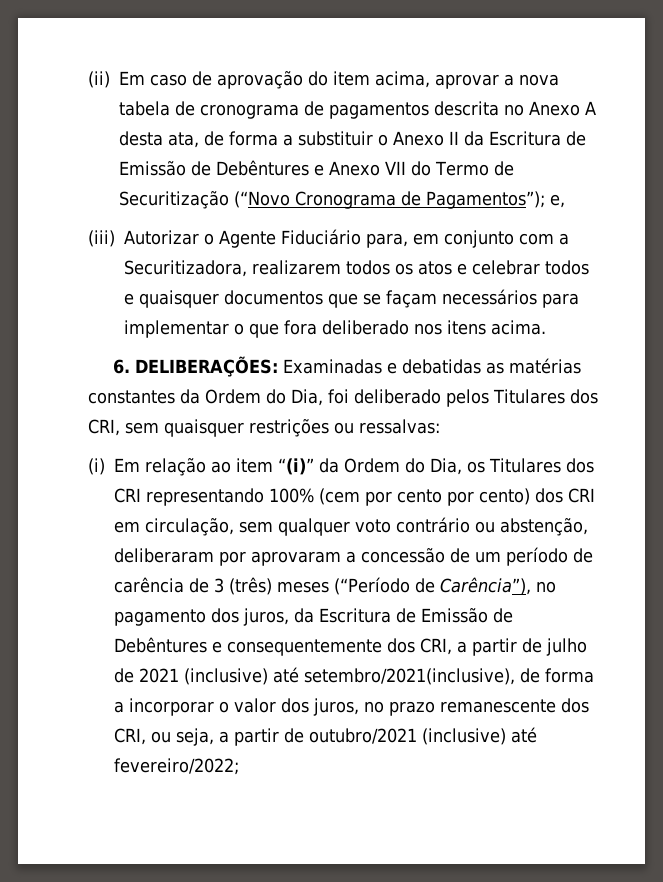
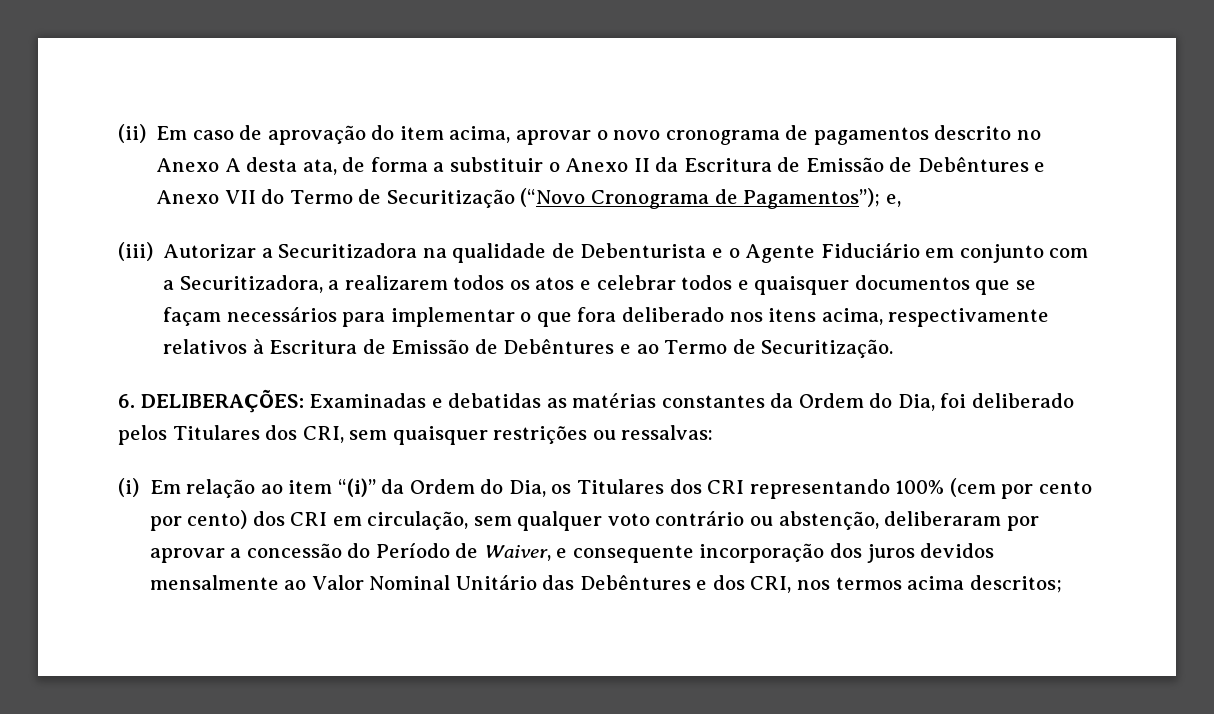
[504,74,559,86] [119,101,195,116] a nova tabela de -> [596,130,661,140] o novo
[434,101,499,116] descrita -> [934,125,1012,140] descrito
(199, 237) none -> [261,243,723,263] a Securitizadora na qualidade de Debenturista e
[365,233,408,248] para, -> (920, 250) none
(247, 268) none -> [328,280,340,290] a
[491,320,546,335] acima. -> [821,308,1050,327] [163,339,894,358] acima, respectivamente relativos à Escritura de Emissão de Debêntures e ao Termo de Securitização.
[251,551,341,566] aprovaram -> [149,548,225,563] aprovar
[450,547,593,566] [114,577,556,595] [114,608,513,626] [114,637,587,656] [114,667,594,685] [114,698,589,716] [114,727,537,746] [114,758,239,775] de um período de carência de 3 (três) meses (“Período de Carência”), no pagamento dos juros, da Escritura de Emissão de Debêntures e consequentemente dos CRI, a partir de julho de 2021 (inclusive) até setembro/2021(inclusive), de forma a incorporar o valor dos juros, no prazo remanescente dos CRI, ou seja, a partir de outubro/2021 (inclusive) até fevereiro/2022; -> [347,543,995,563] [149,575,1062,593] do Período de Waiver, e consequente incorporação dos juros devidos mensalmente ao Valor Nominal Unitário das Debêntures e dos CRI, nos termos acima descritos;

